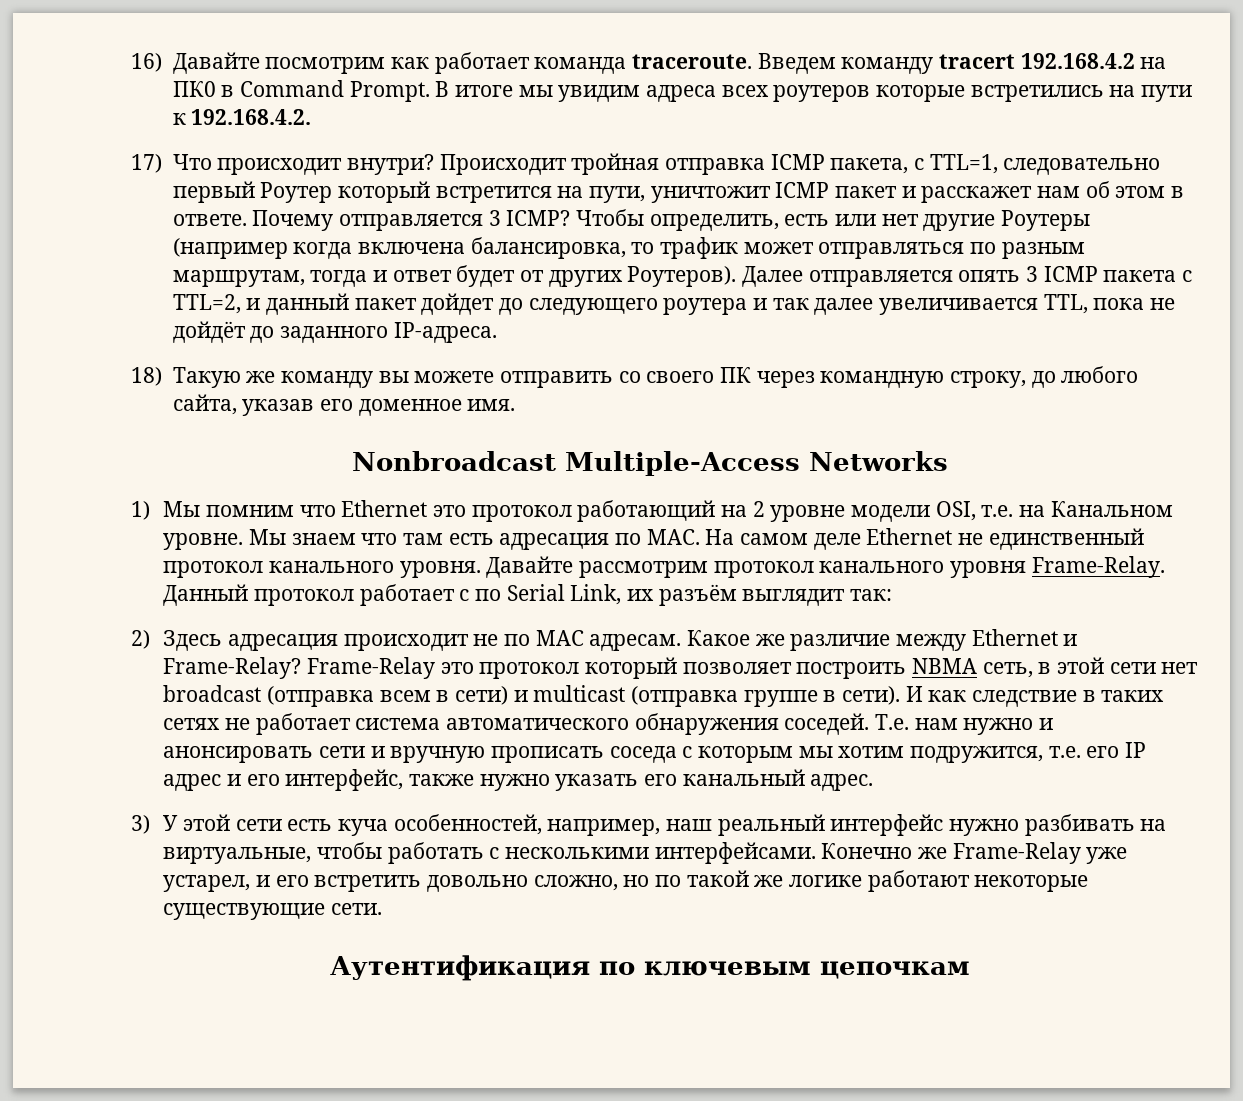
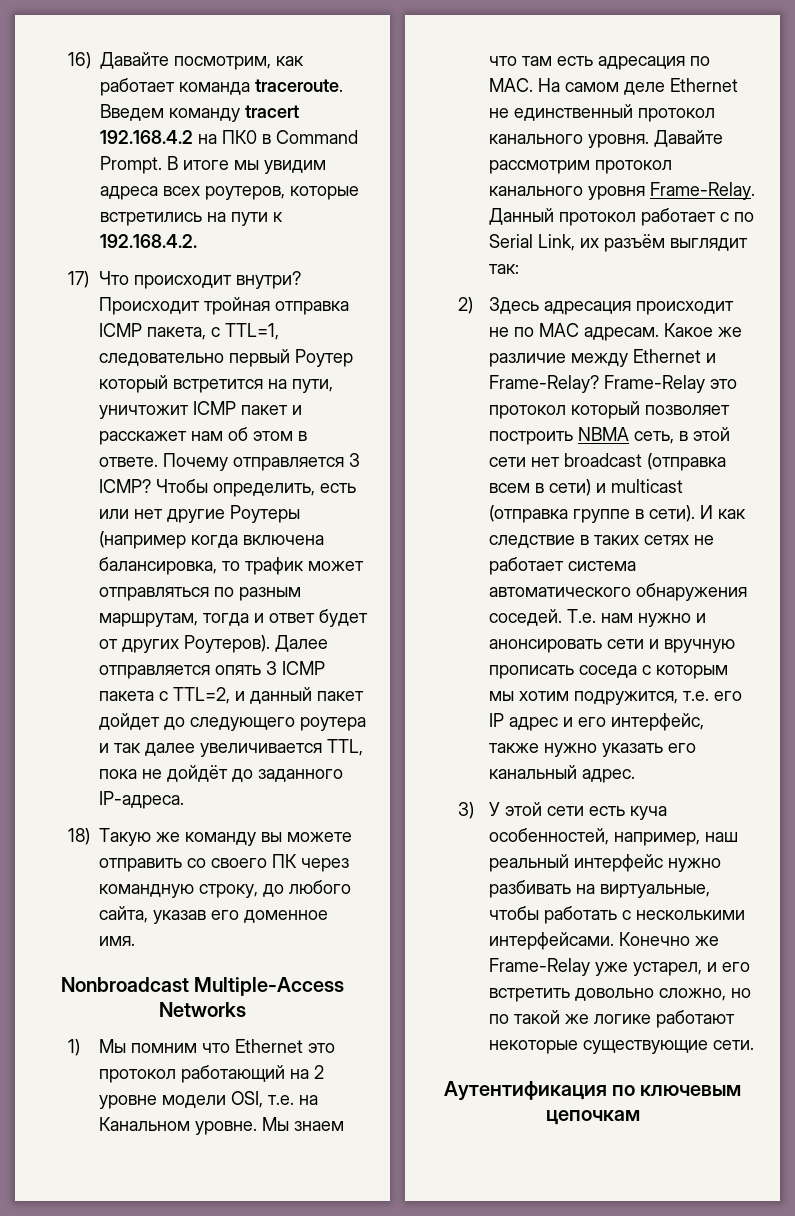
[265,57,386,74] посмотрим -> [174,56,272,70] посмотрим,
[773,85,871,102] роутеров -> [205,186,286,200] роутеров,

